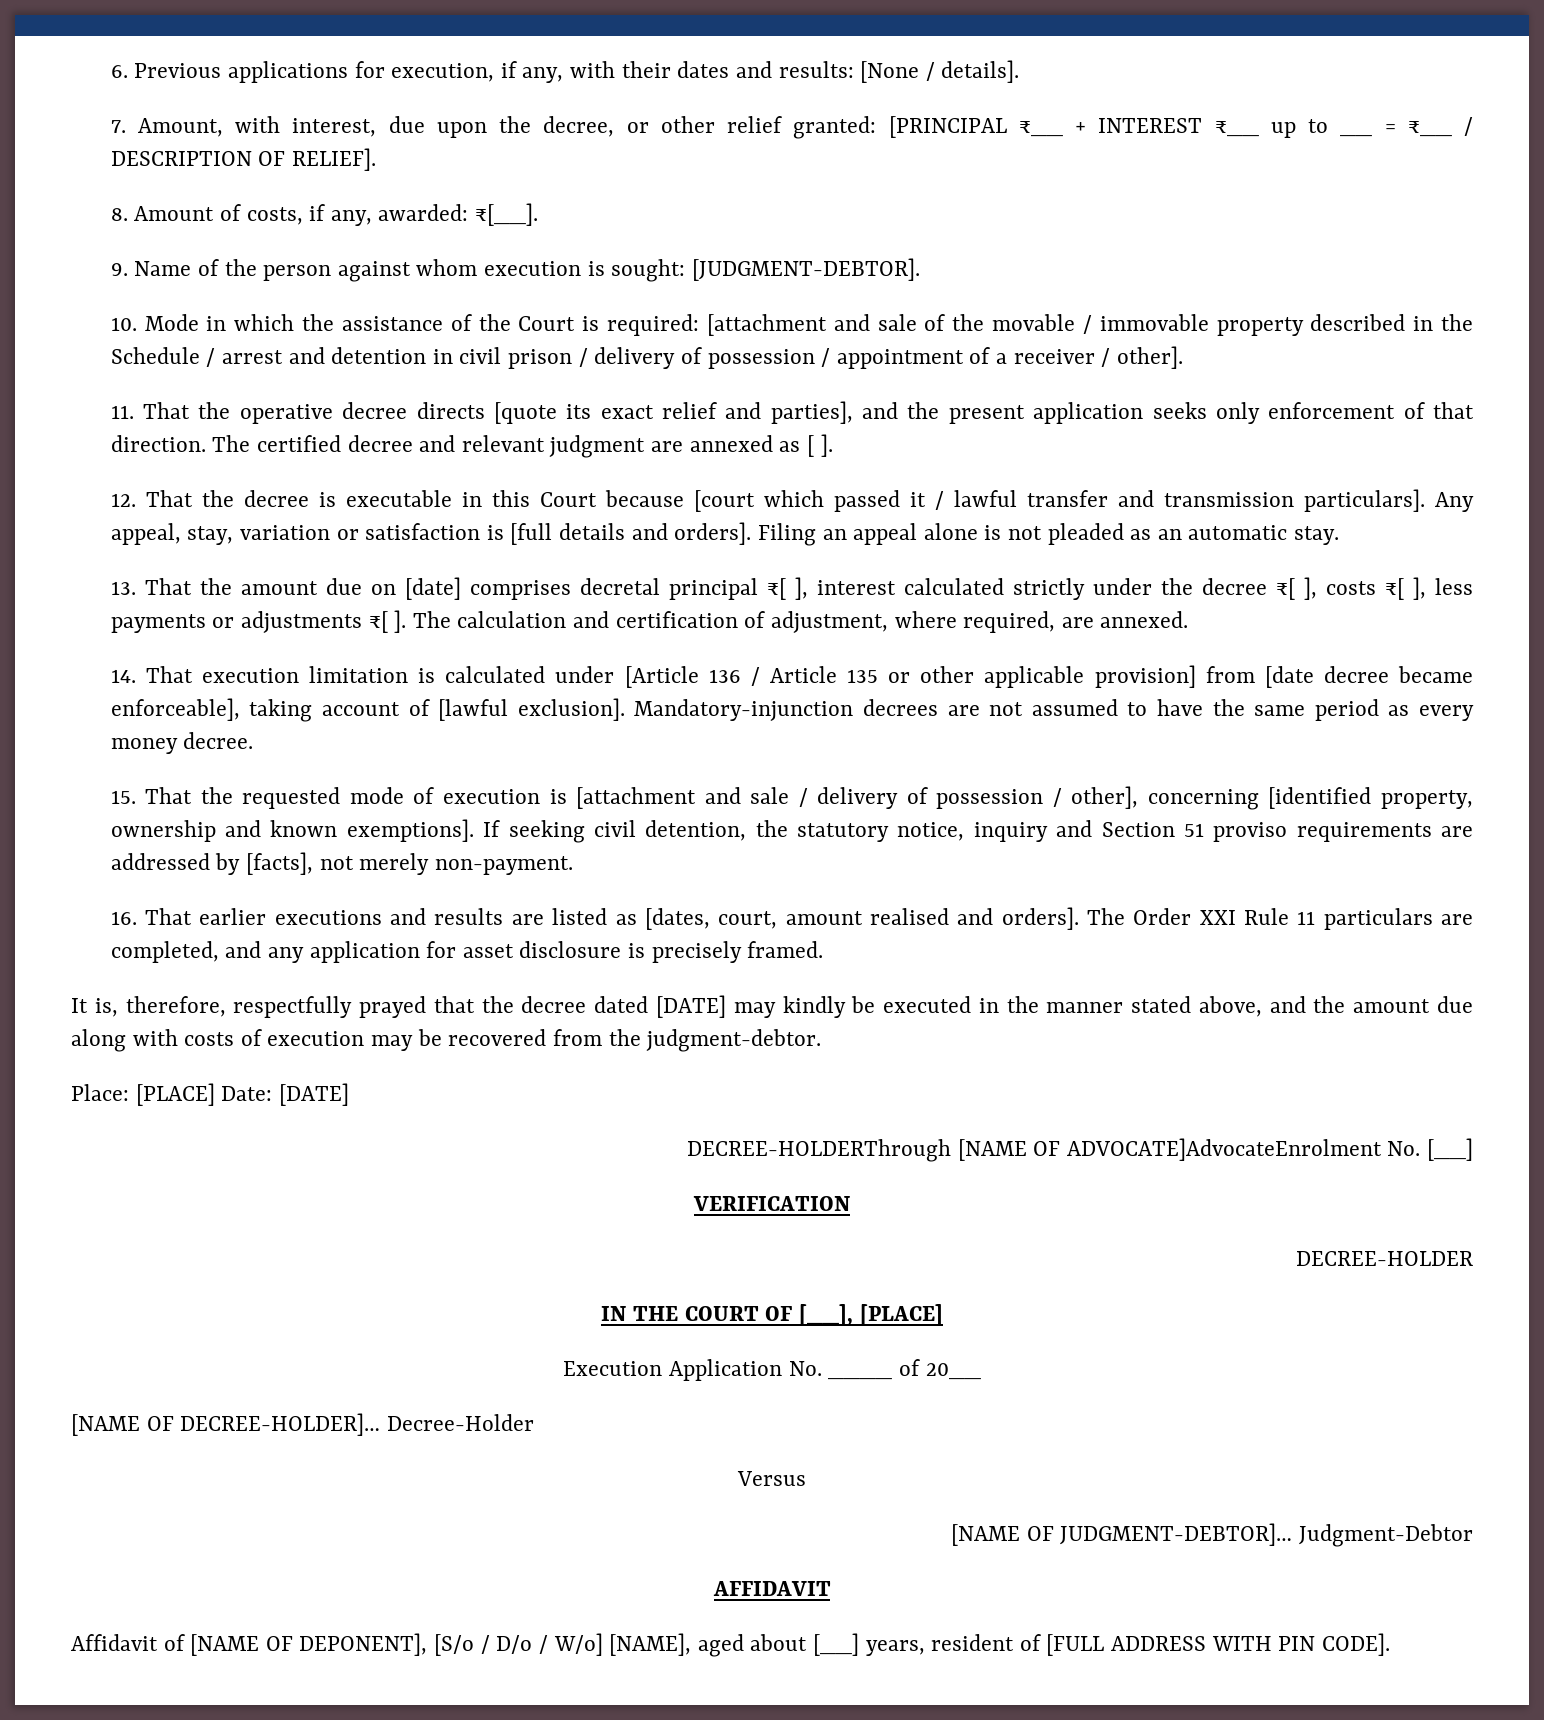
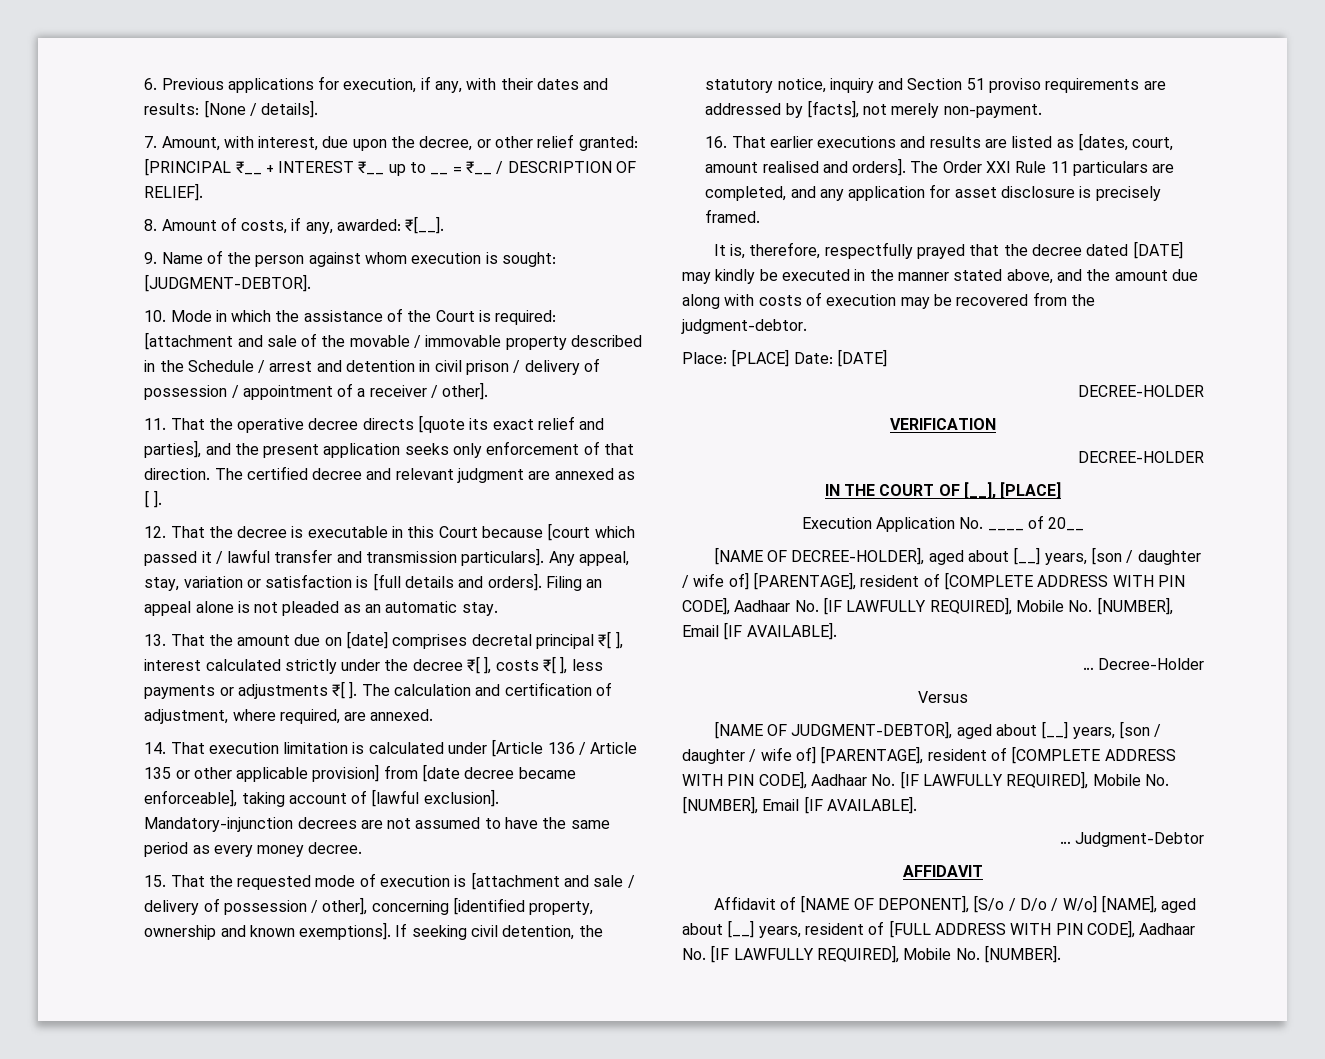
[686,1138,1473,1162] DECREE-HOLDERThrough [NAME OF ADVOCATE]AdvocateEnrolment No. [__] -> [1078,385,1204,397] DECREE-HOLDER
[180,1413,534,1436] [737,1471,806,1486] [951,1523,1293,1546] DECREE-HOLDER]… Decree-Holder // Versus // [NAME OF JUDGMENT-DEBTOR]… -> [791,547,1201,565] [682,572,1185,590] [682,597,1173,615] [682,622,837,640] [1082,658,1204,670] [918,691,968,703] [713,721,1162,739] [682,746,1176,764] [682,771,1169,789] [682,796,917,814] [1059,841,1071,844] DECREE-HOLDER], aged about [__] years, [son / daughter / wife of] [PARENTAGE], resident of [COMPLETE ADDRESS WITH PIN CODE], Aadhaar No. [IF LAWFULLY REQUIRED], Mobile No. [NUMBER], Email [IF AVAILABLE]. // … Decree-Holder // Versus // [NAME OF JUDGMENT-DEBTOR], aged about [__] years, [son / daughter / wife of] [PARENTAGE], resident of [COMPLETE ADDRESS WITH PIN CODE], Aadhaar No. [IF LAWFULLY REQUIRED], Mobile No. [NUMBER], Email [IF AVAILABLE]. // …
[1321,1633,1390,1656] CODE]. -> [1086,920,1196,938] [682,945,1061,963] CODE], Aadhaar No. [IF LAWFULLY REQUIRED], Mobile No. [NUMBER].

